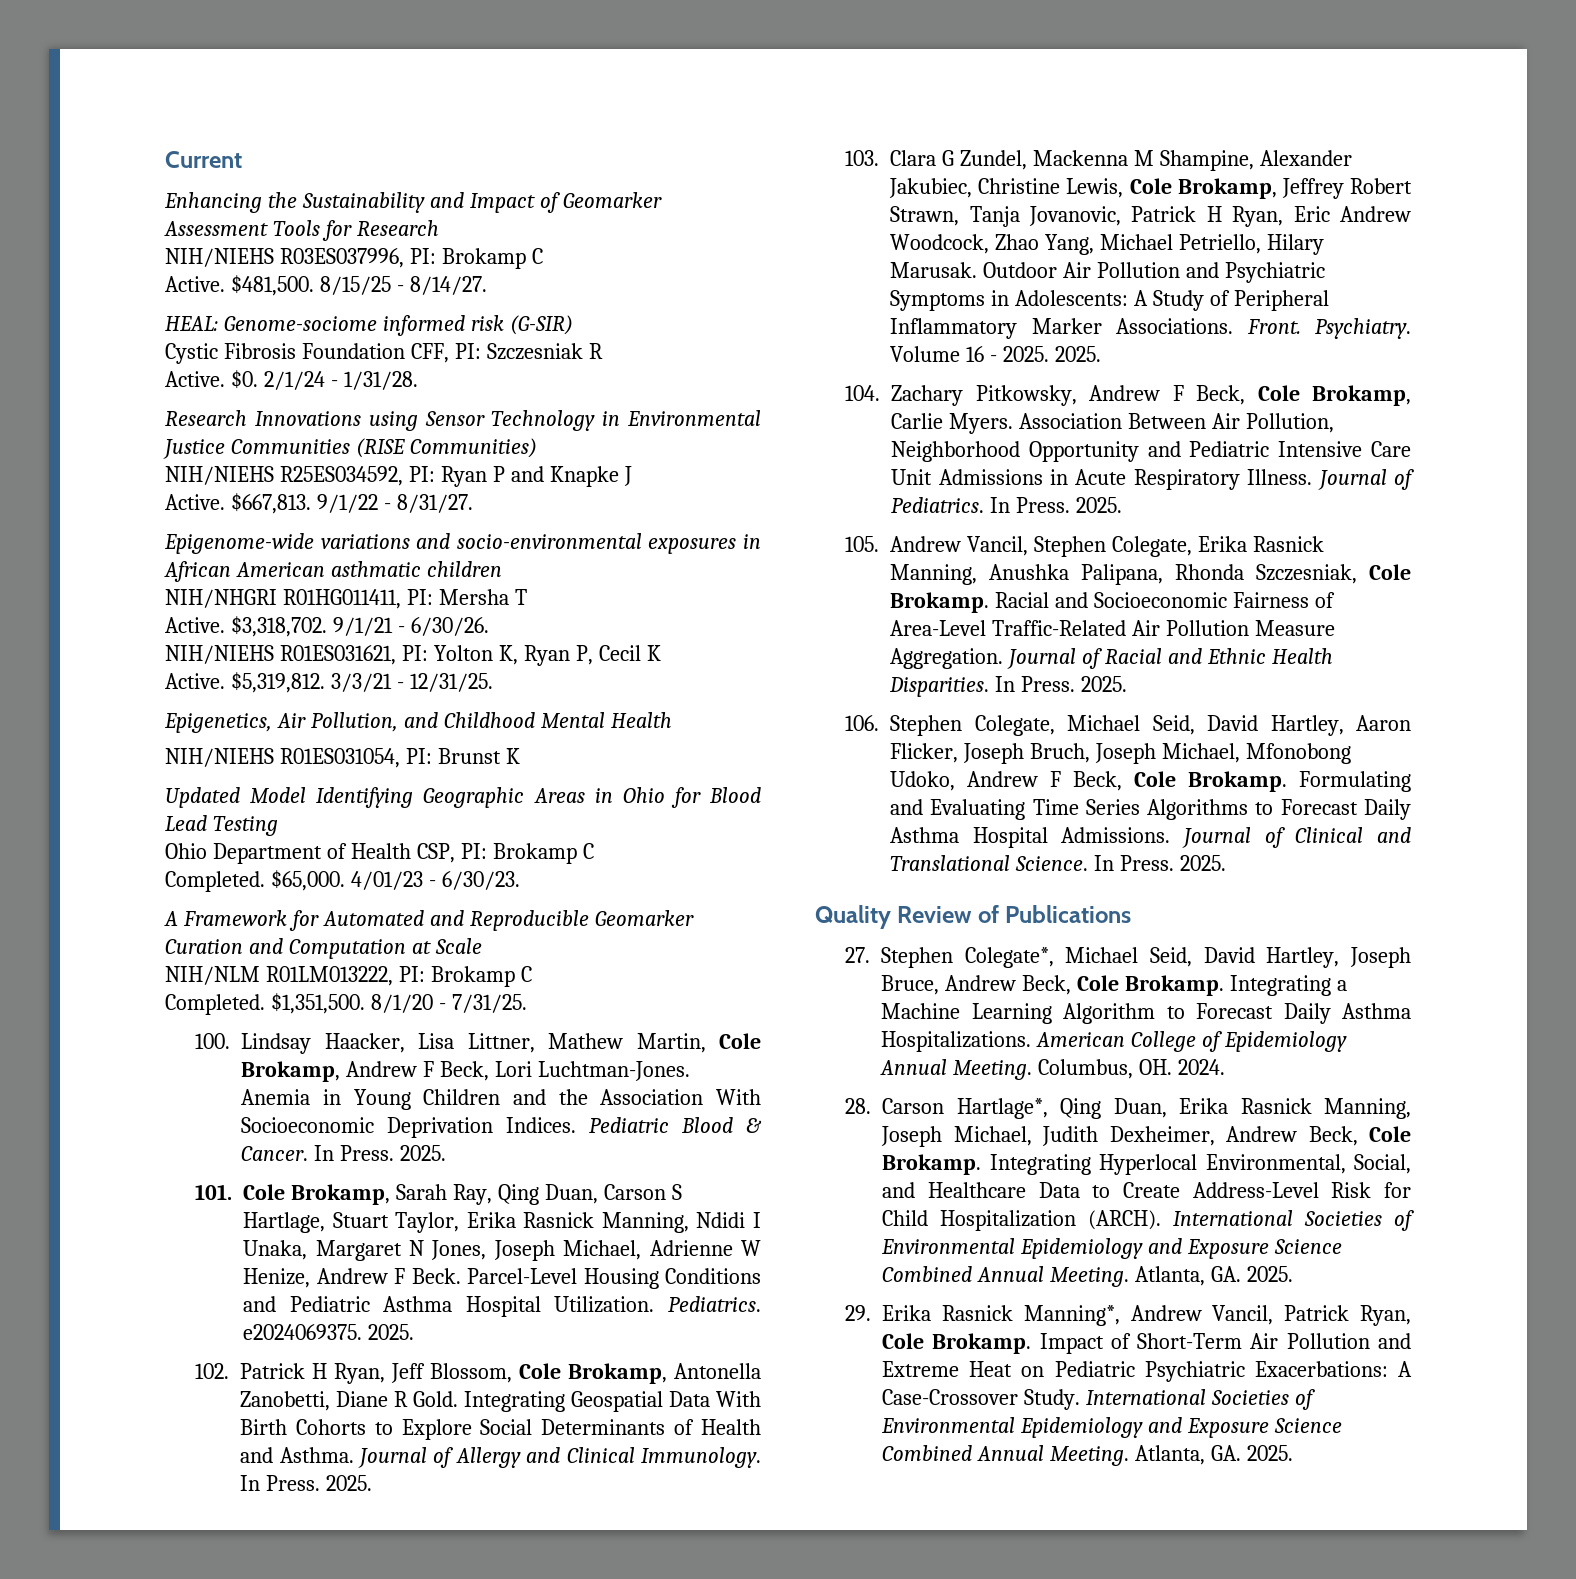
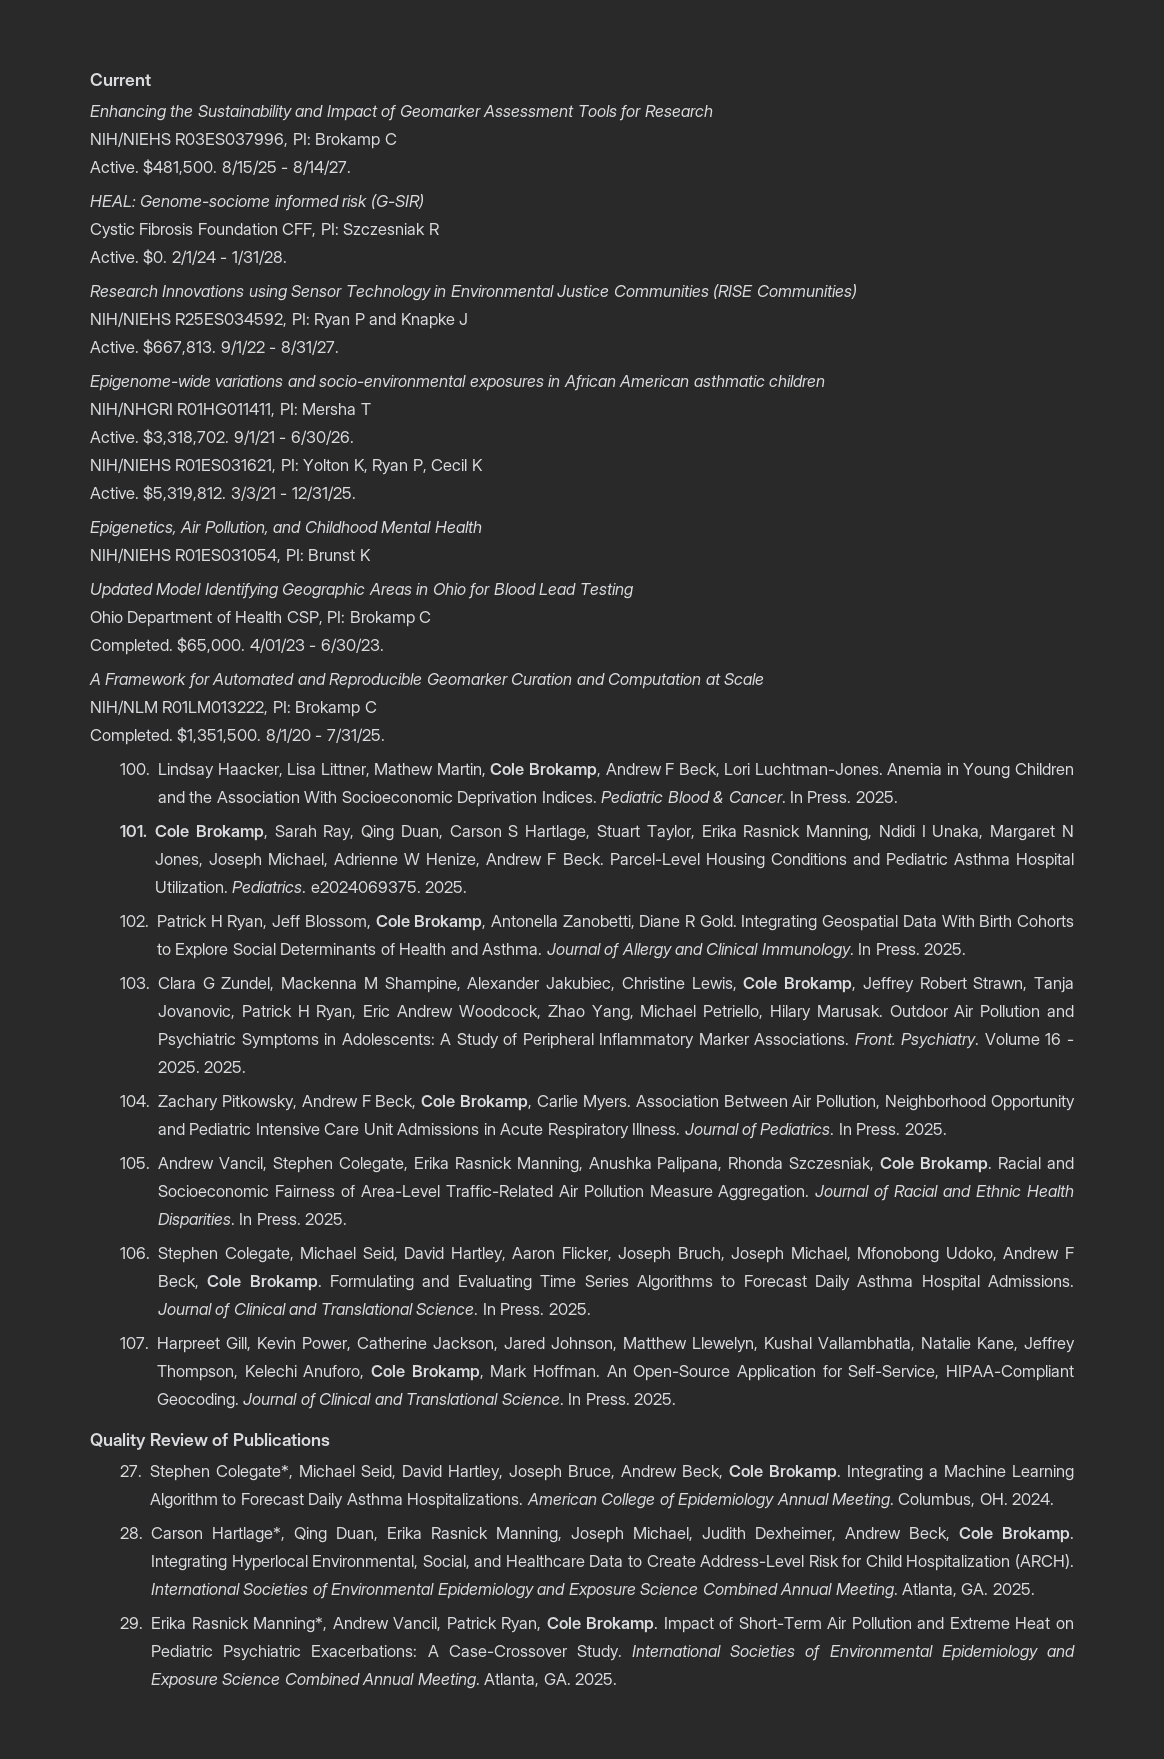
(1226, 863) none -> [119,1337,1075,1353] [156,1365,1075,1381] [156,1393,677,1409] // 107. Harpreet Gill, Kevin Power, Catherine Jackson, Jared Johnson, Matthew Llewelyn, Kushal Vallambhatla, Natalie Kane, Jeffrey Thompson, Kelechi Anuforo, Cole Brokamp, Mark Hoffman. An Open-Source Application for Self-Service, HIPAA-Compliant Geocoding. Journal of Clinical and Translational Science. In Press. 2025.

